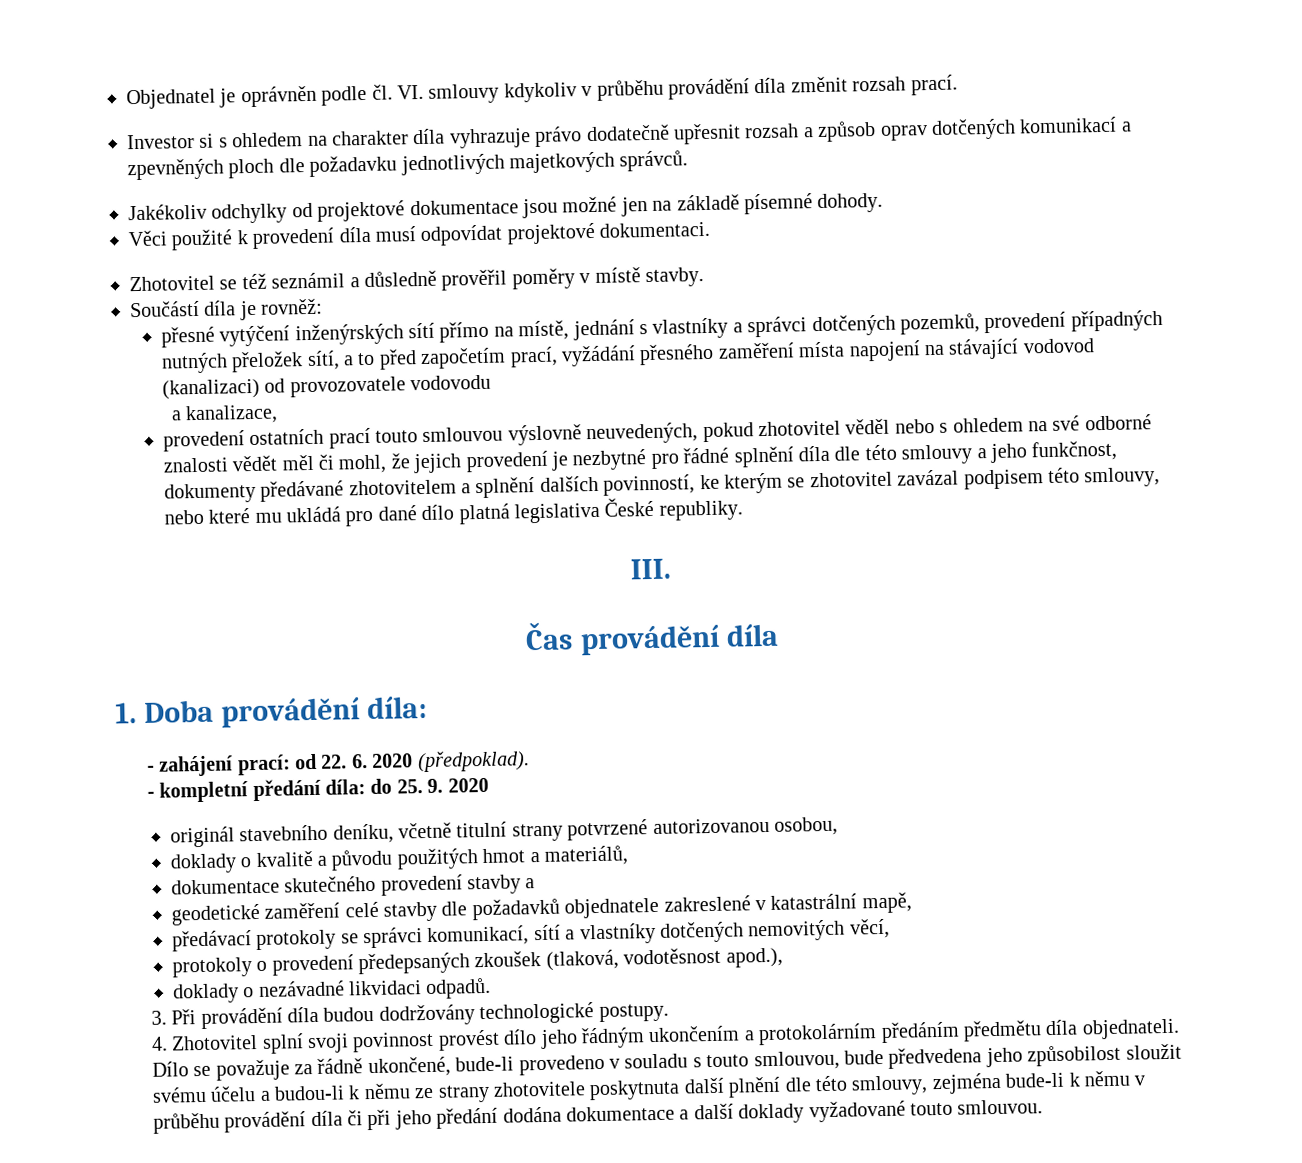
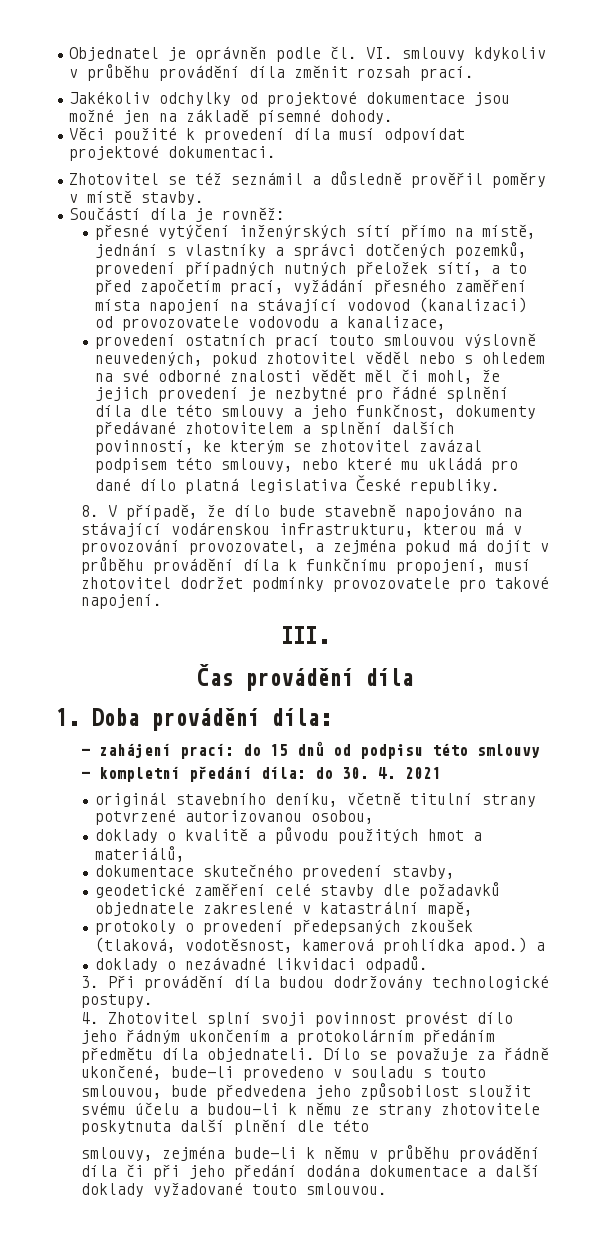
[127,116,1132,150] [127,150,689,181] // Investor si s ohledem na charakter díla vyhrazuje právo dodatečně upřesnit rozsah a způsob oprav dotčených komunikací a zpevněných ploch dle požadavku jednotlivých majetkových správců. -> (475, 73) none
(491, 382) // -> (321, 322) none
(743, 510) none -> [80,504,522,520] [80,522,522,537] [80,539,549,555] [80,557,531,574] [80,576,549,592] [80,594,162,609] // 8. V případě, že dílo bude stavebně napojováno na stávající vodárenskou infrastrukturu, kterou má v provozování provozovatel, a zejména pokud má dojít v průběhu provádění díla k funkčnímu propojení, musí zhotovitel dodržet podmínky provozovatele pro takové napojení.
[293,750,530,773] od 22. 6. 2020 (předpoklad). -> [242,741,540,759] do 15 dnů od podpisu této smlouvy
[396,777,489,794] 25. 9. 2020 -> [341,767,441,779] 30. 4. 2021
[466,874,536,895] stavby a -> [392,865,456,879] stavby,
[171,918,890,952] // předávací protokoly se správci komunikací, sítí a vlastníky dotčených nemovitých věcí, -> (474, 909) none
[623,947,783,968] vodotěsnost apod.), -> [185,937,546,954] vodotěsnost, kamerová prohlídka apod.) a
(848, 1083) none -> (369, 1125) //

